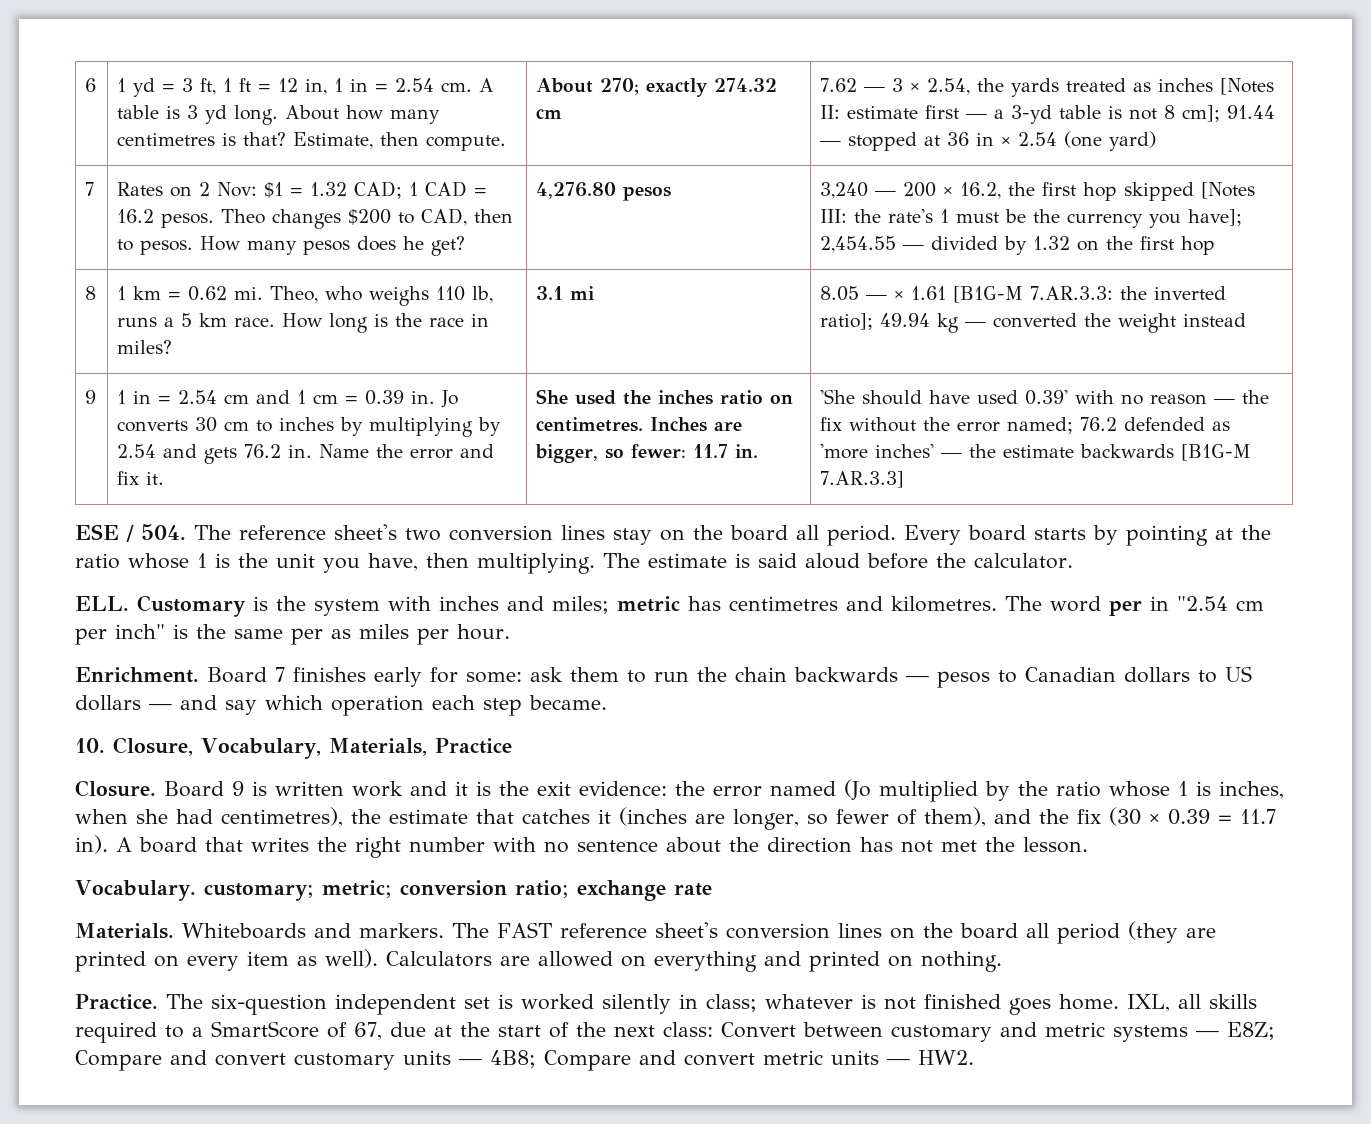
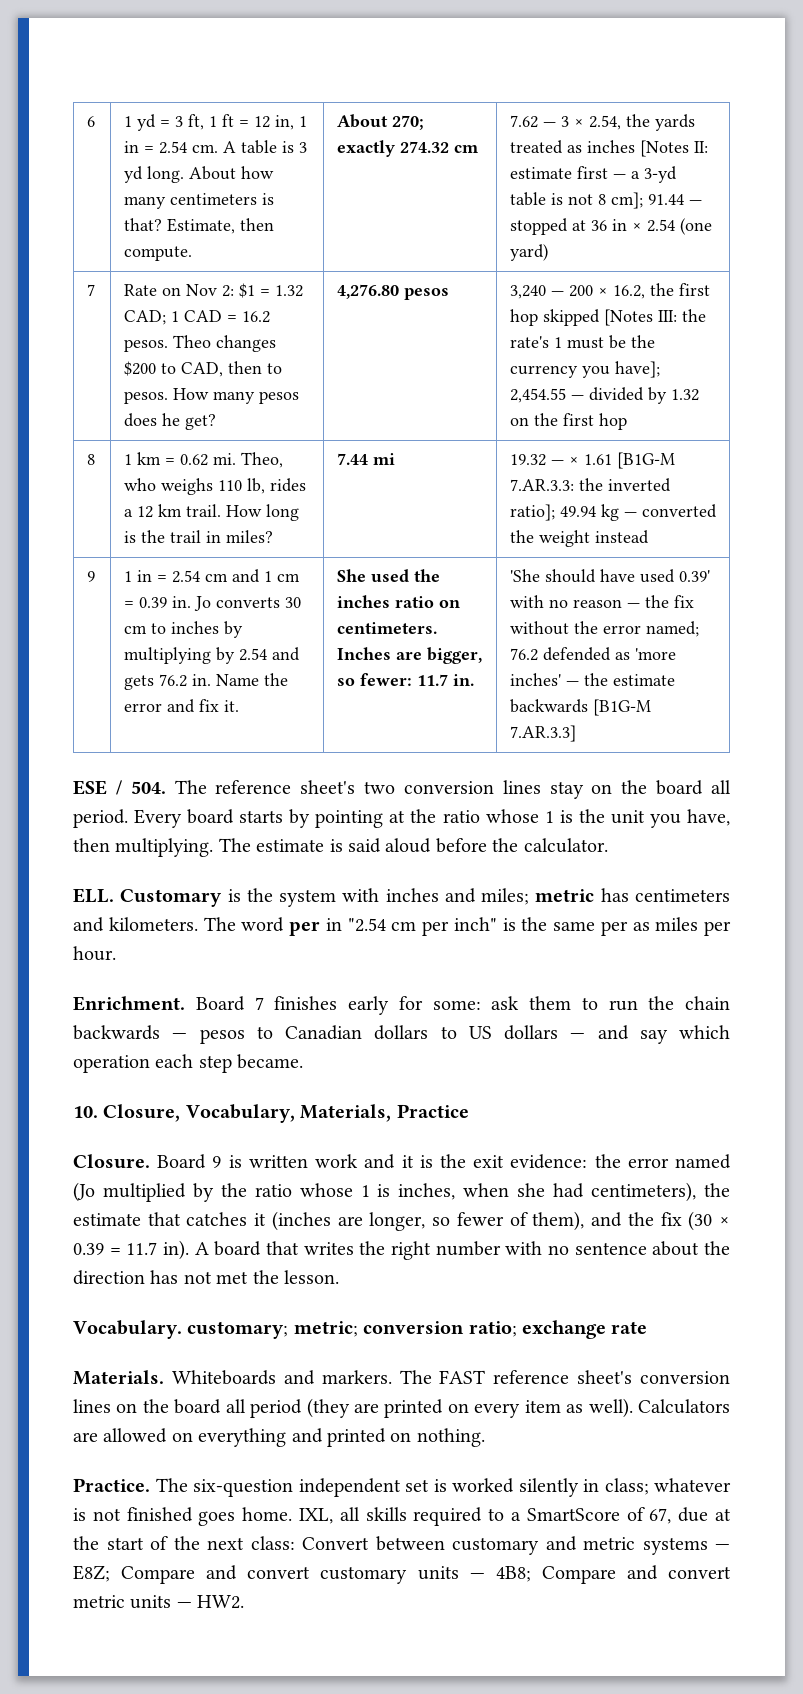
[117,133,216,146] centimetres -> [169,193,257,205] centimeters
[117,182,258,197] Rates on 2 Nov: -> [123,284,234,297] Rate on Nov 2:
[117,313,276,327] runs a 5 km race. -> [269,478,306,492] [123,504,221,518] rides a 12 km trail.
[429,317,465,327] race -> [169,530,201,543] trail
[536,286,564,300] 3.1 -> [336,453,368,465] 7.44
[820,286,860,301] 8.05 -> [509,454,546,466] 19.32
[536,417,644,432] centimetres. -> [336,622,437,634] centimeters.
[729,596,997,612] centimetres and kilometres. -> [634,889,730,902] [73,917,198,932] centimeters and kilometers.
[221,807,343,827] centimetres), -> [591,1182,697,1202] centimeters),

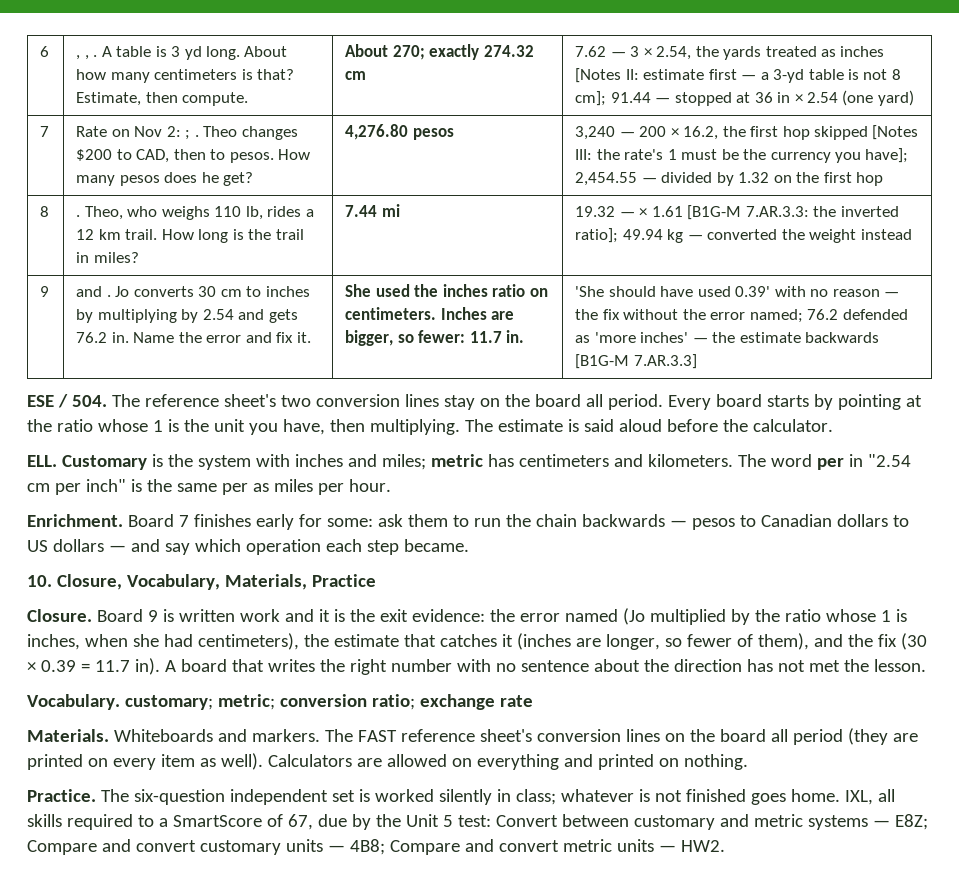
[123,114,307,131] [123,141,218,154] 1 yd = 3 ft, 1 ft = 12 in, 1 in = 2.54 cm. -> [76,55,98,60] , , .
[238,283,303,298] [123,310,270,325] [123,339,168,352] $1 = 1.32 CAD; 1 CAD = 16.2 pesos. -> [185,130,199,140] ; .
[123,452,236,466] 1 km = 0.62 mi. -> [76,215,81,217] .
[123,569,300,583] [123,596,191,608] 1 in = 2.54 cm and 1 cm = 0.39 in. -> [76,286,111,297] and .
[714,1508,731,1521] [73,1536,295,1550] at the start of the next class: -> [351,814,491,830] by the Unit 5 test:

